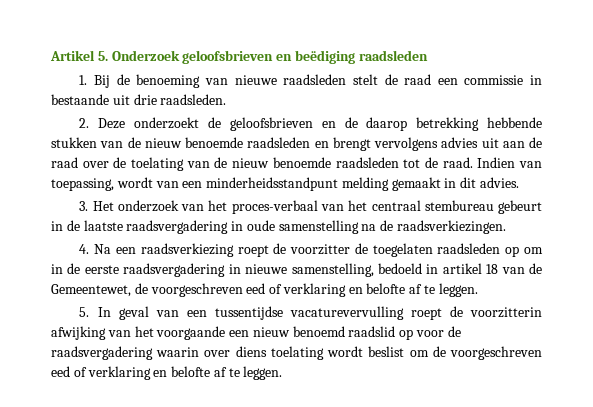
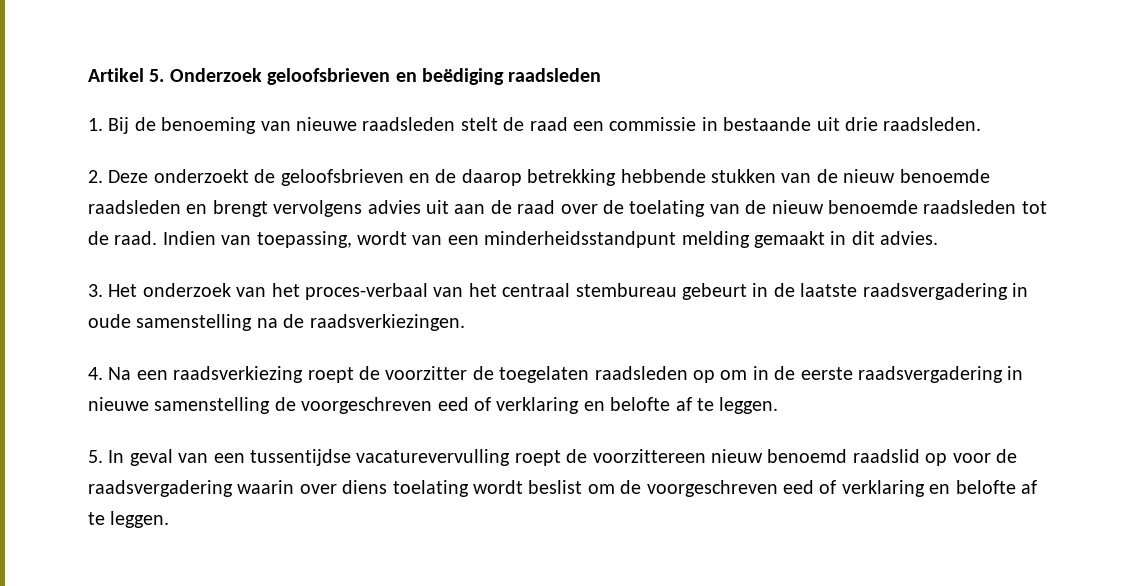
[291,263,543,277] [51,284,131,297] samenstelling, bedoeld in artikel 18 van de Gemeentewet, -> [154,397,271,414] samenstelling
[469,307,542,318] [51,326,250,340] voorzitterin afwijking van het voorgaande een -> [592,449,706,463] voorzittereen

